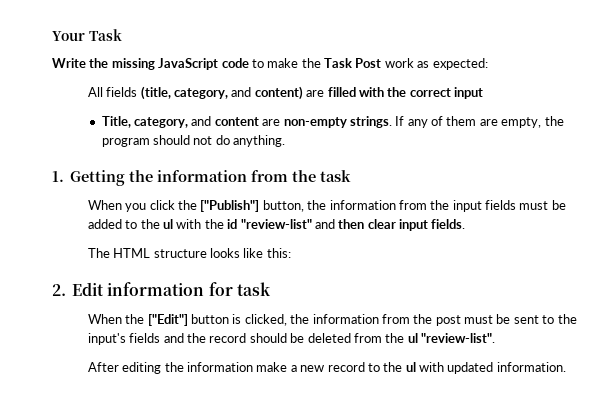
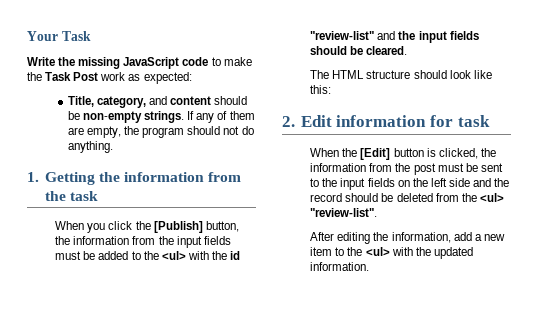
[87,86,484,100] // All fields (title, category, and content) are filled with the correct input -> (192, 78) none
[262,119,281,126] are -> [214,96,248,105] [67,111,80,120] should be
[200,200,260,212] ["Publish"] -> [153,221,203,233] [Publish]
[163,219,174,229] ul -> [161,251,186,260] <ul>
[338,219,466,231] then clear input fields. -> [398,31,479,43] [310,46,408,55] the input fields should be cleared.
[210,248,241,258] looks -> [413,70,471,79] should look
[147,314,188,326] ["Edit"] -> [360,148,391,160] [Edit]
[87,333,161,345] input's fields -> [340,178,470,190] input fields on the left side
[407,333,418,343] ul -> [479,193,504,202] <ul>
[187,362,288,372] information make -> [391,232,472,243] information, add
[327,362,445,372] record to the ul with -> [310,247,431,256] item to the <ul> with the

